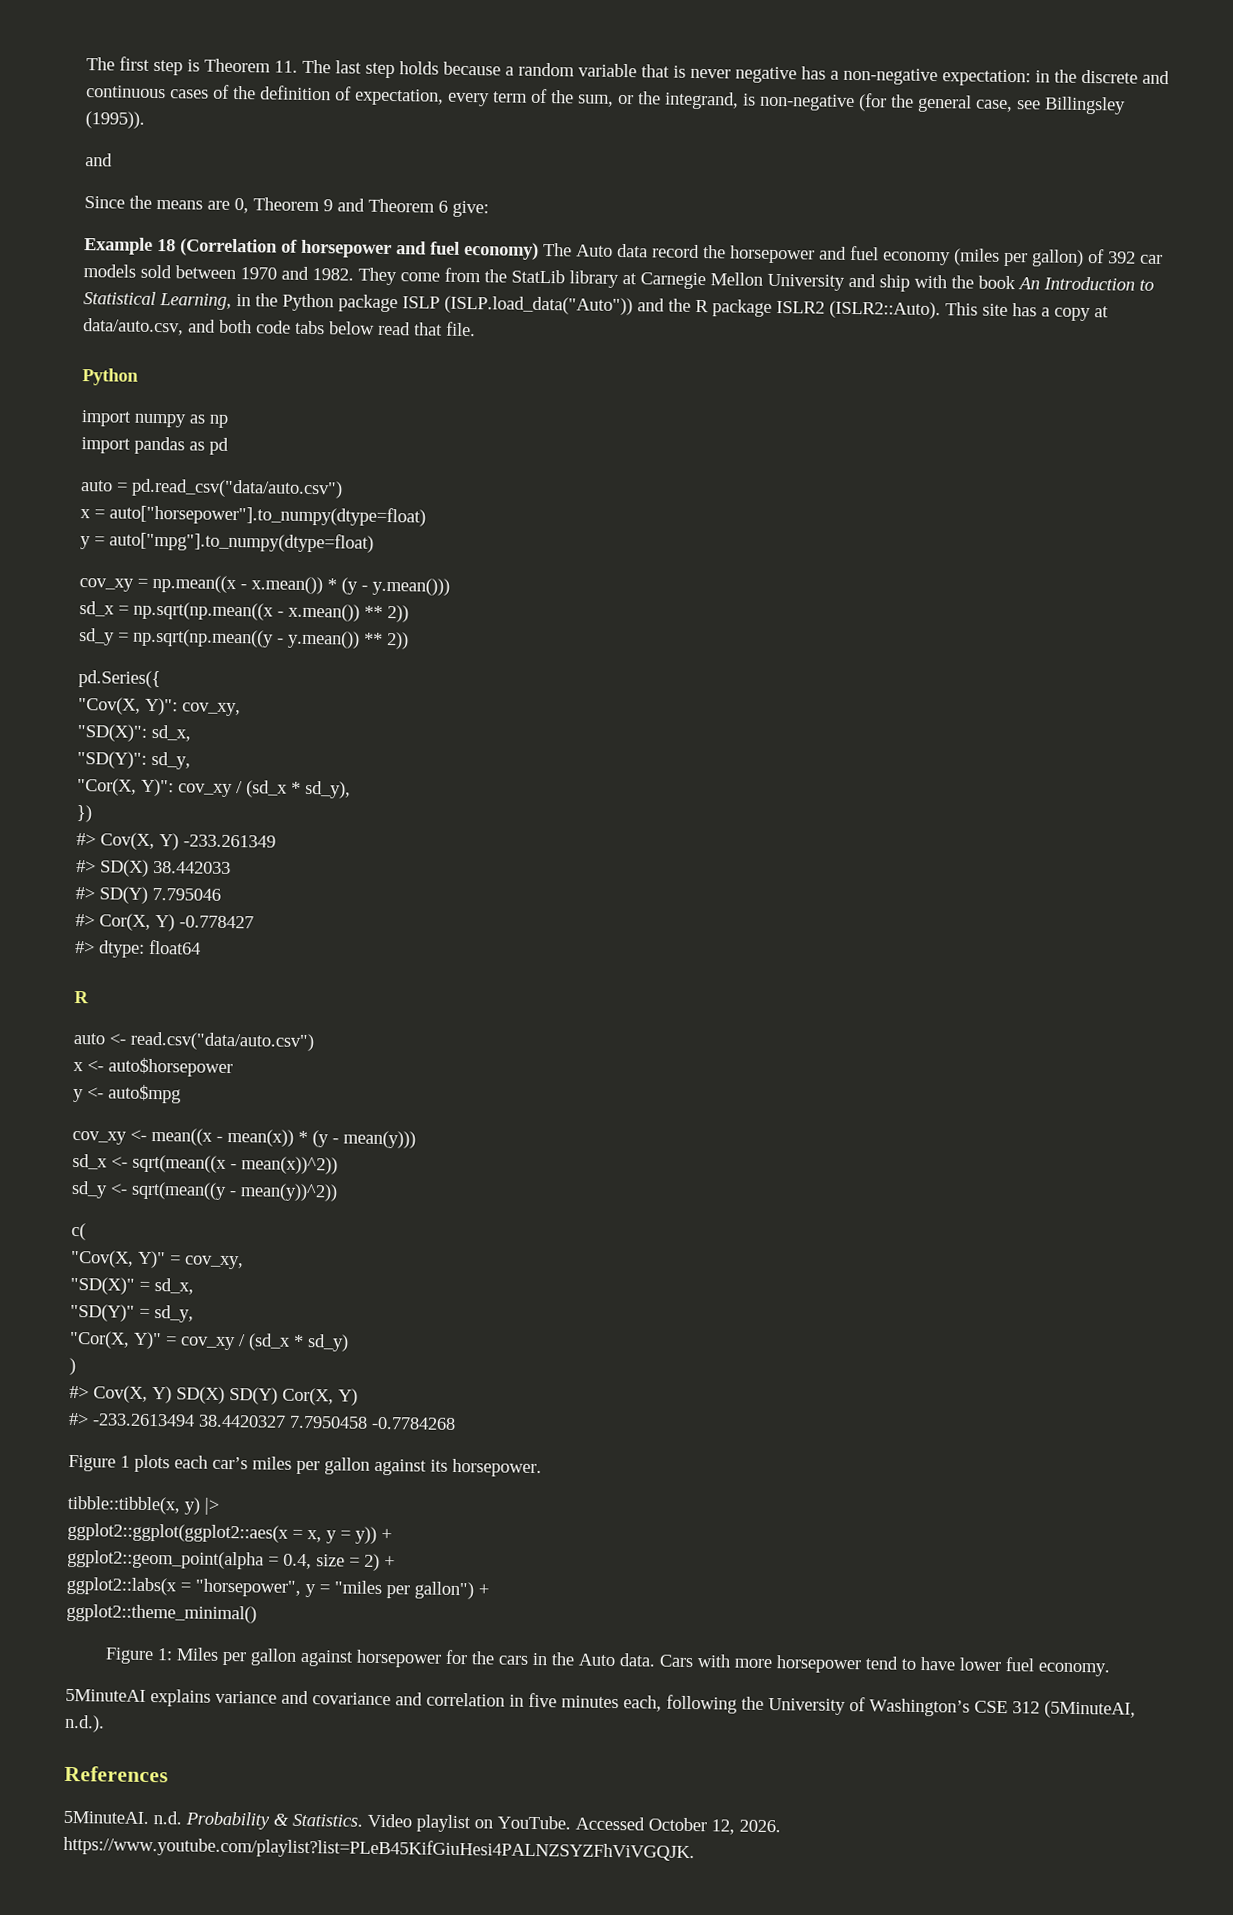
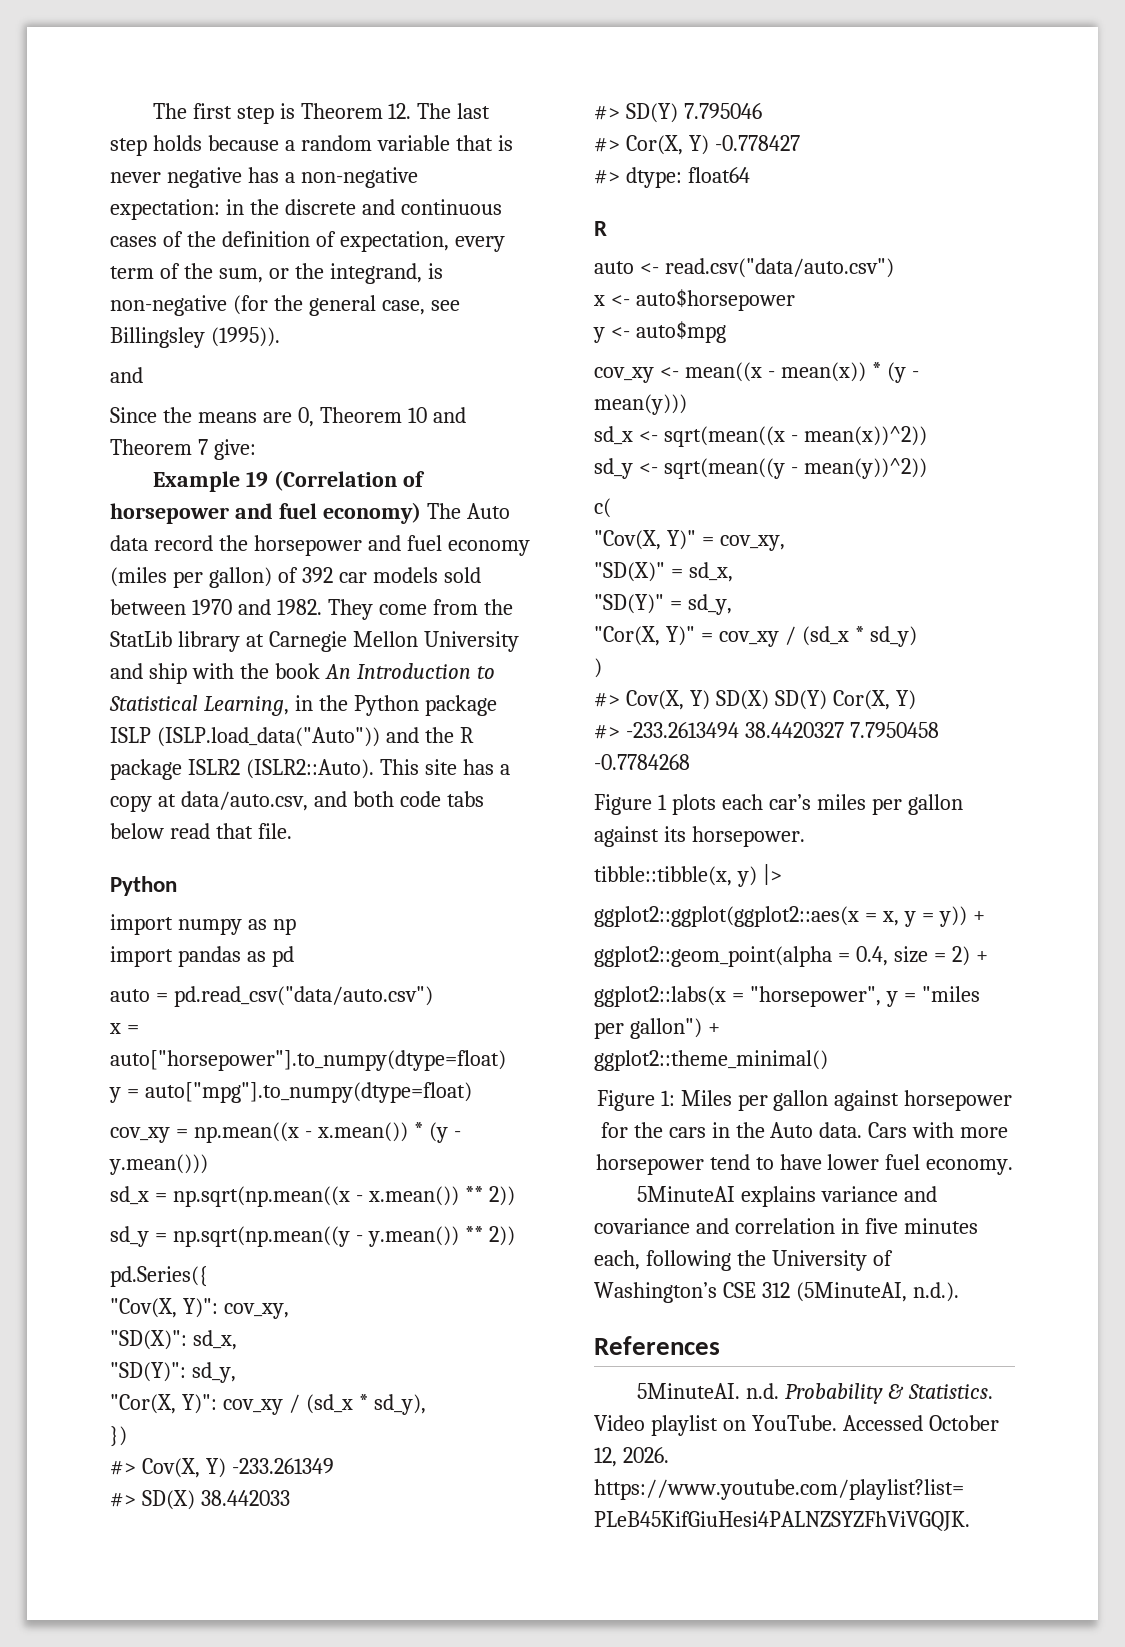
[274,60,298,73] 11. -> [388,103,412,119] 12.
[323,199,333,212] 9 -> [407,407,427,423] 10
[438,200,448,213] 6 -> [197,439,208,455] 7
[157,239,176,252] 18 -> [245,471,268,487] 19

